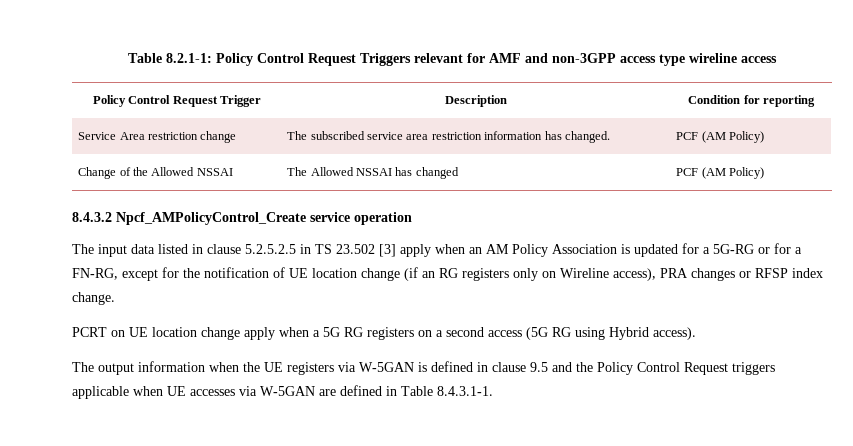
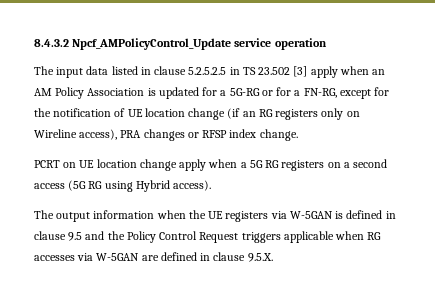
[128,53,777,66] [92,95,262,107] [445,95,507,107] [688,95,815,107] [78,131,237,143] [287,131,610,143] [676,131,765,143] [78,167,233,179] [287,167,459,179] [676,167,765,179] [72,212,306,225] Table 8.2.1-1: Policy Control Request Triggers relevant for AMF and non-3GPP access type wireline access // Policy Control Request Trigger | Description | Condition for reporting // Service Area restriction change | The subscribed service area restriction information has changed. | PCF (AM Policy) // Change of the Allowed NSSAI | The Allowed NSSAI has changed | PCF (AM Policy) // 8.4.3.2 Npcf_AMPolicyControl_Create -> [34,38,232,50] 8.4.3.2 Npcf_AMPolicyControl_Update
[167,386,186,396] UE -> [367,232,382,240] RG
[401,386,493,396] Table 8.4.3.1-1. -> [213,252,273,262] clause 9.5.X.

